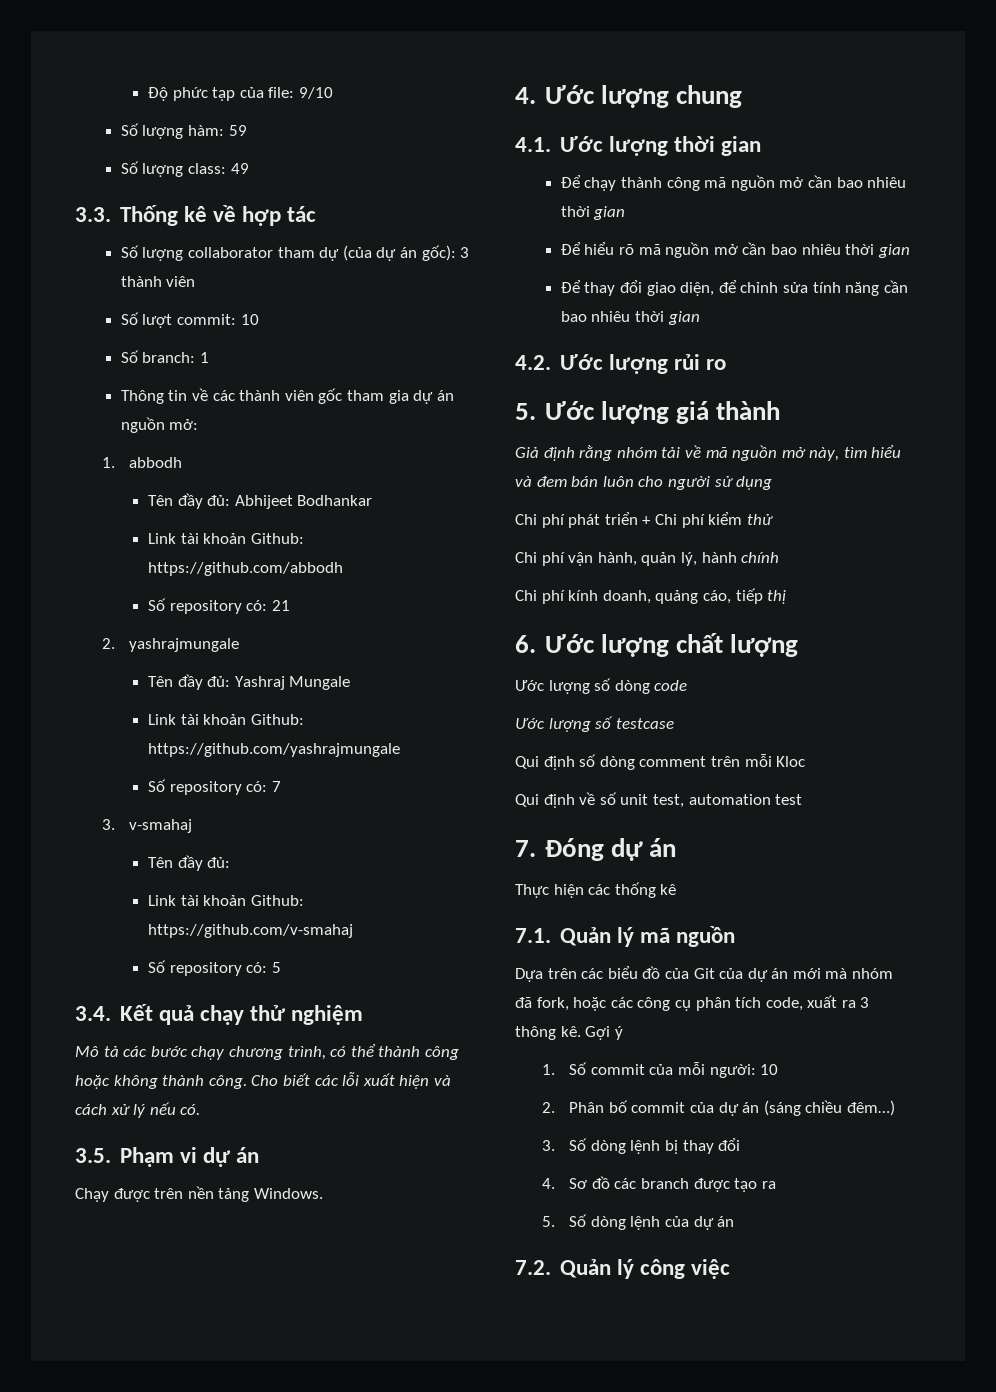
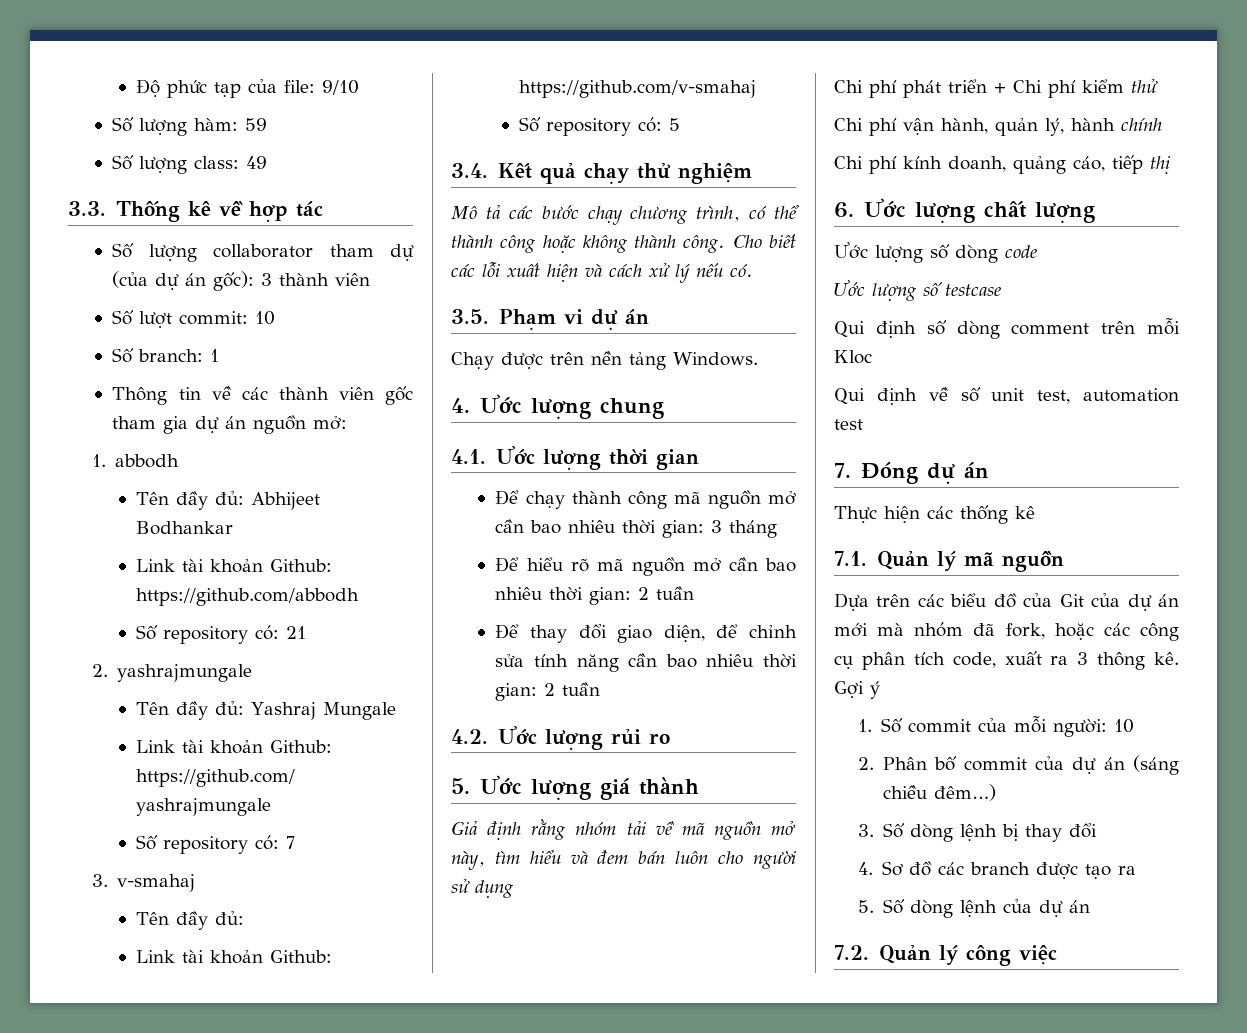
[593,206,626,220] gian -> [662,520,778,538] gian: 3 tháng
[877,244,910,258] gian -> [589,586,695,605] gian: 2 tuần
[667,311,700,325] gian -> [495,682,601,701] gian: 2 tuần

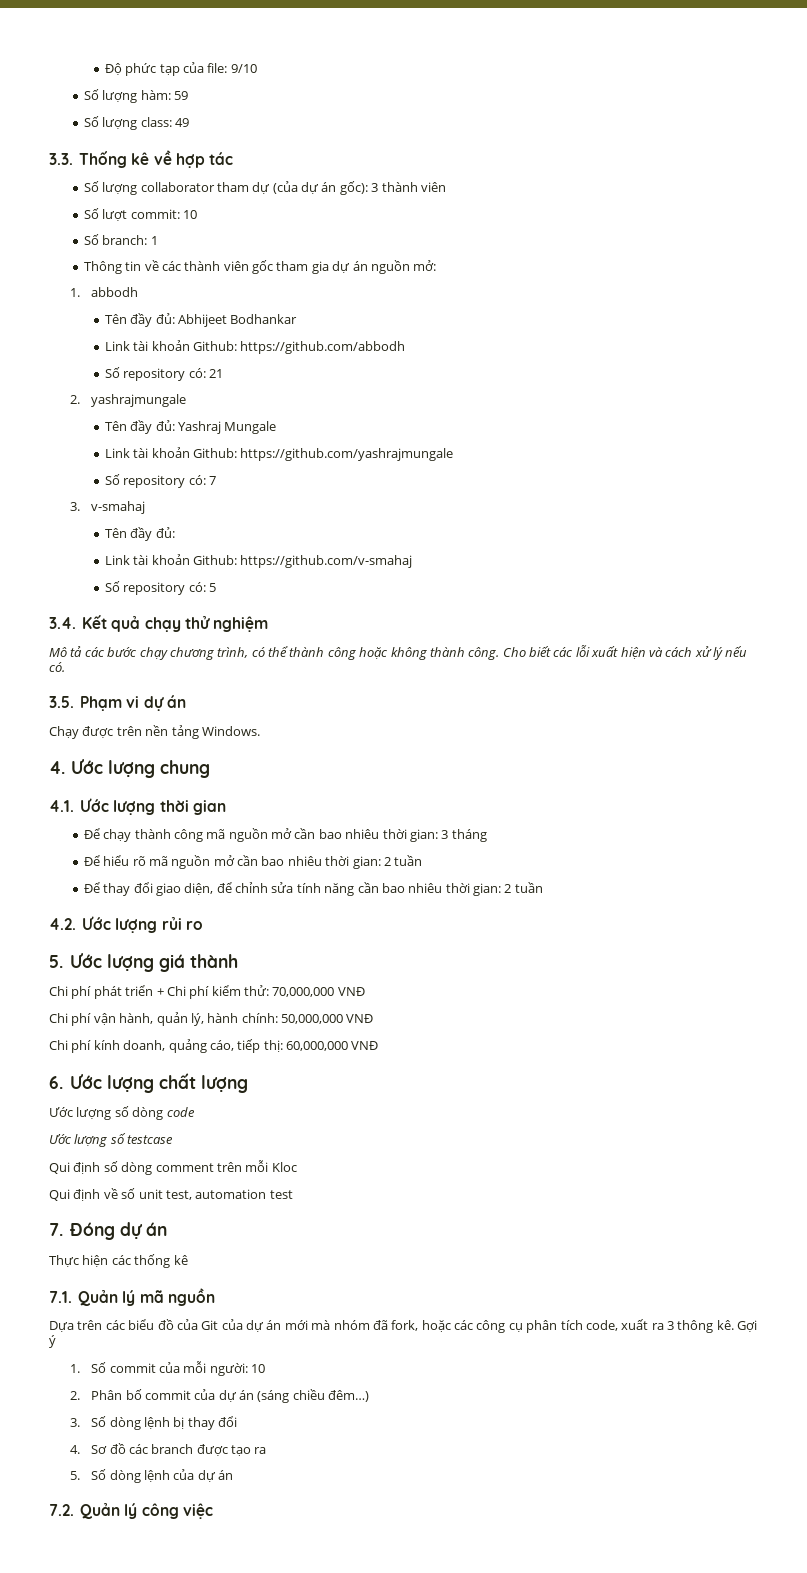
[451,819,796,840] [451,850,796,870] [451,879,514,898] // Giả định rằng nhóm tải về mã nguồn mở này, tìm hiểu và đem bán luôn cho người sử dụng -> (239, 961) none
[1131,79,1158,93] thử -> [244,985,365,997] thử: 70,000,000 VNĐ
[1121,118,1162,131] chính -> [241,1013,374,1024] chính: 50,000,000 VNĐ
[1150,156,1170,174] thị -> [263,1040,379,1052] thị: 60,000,000 VNĐ

